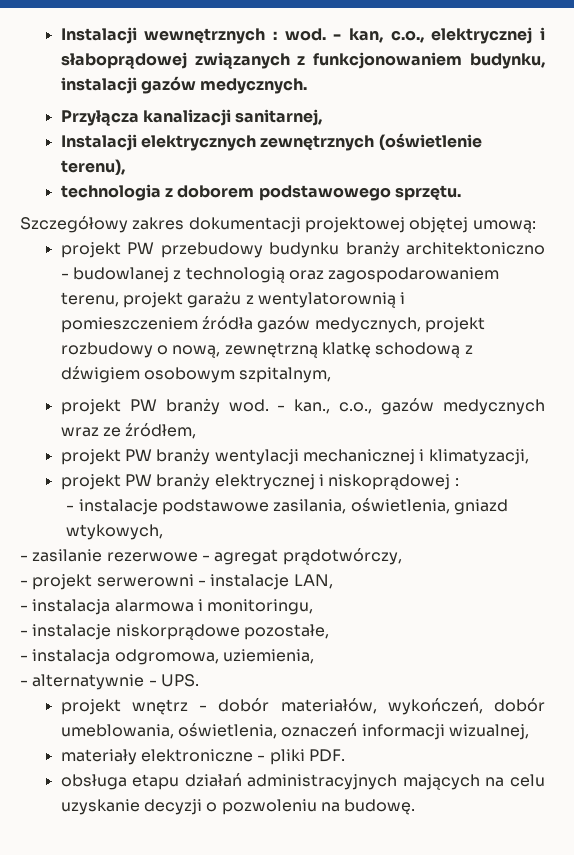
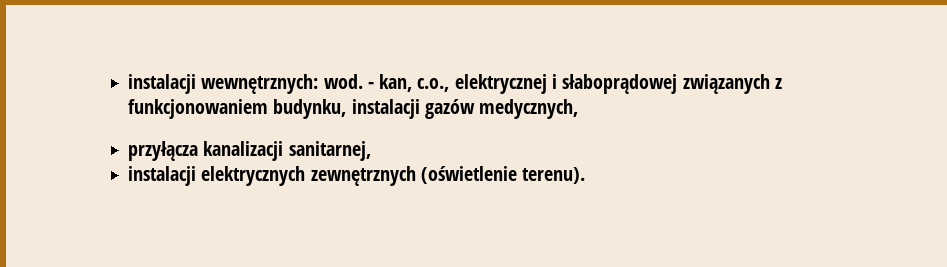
[60,27,278,44] Instalacji wewnętrznych : -> [128,74,319,94] instalacji wewnętrznych:
[200,78,308,94] [60,110,139,126] medycznych. // Przyłącza -> [479,99,579,119] [128,141,199,161] medycznych, // przyłącza
[60,134,137,151] Instalacji -> [128,166,197,186] instalacji
[60,159,125,175] [60,184,462,201] [20,216,536,233] [60,241,546,258] [60,267,500,283] [60,291,406,308] [60,316,486,333] [60,342,473,358] [60,366,332,383] [60,398,545,415] [60,423,197,439] [60,448,529,465] [60,473,459,490] [66,498,508,515] [66,524,164,540] [20,548,402,565] [20,574,333,590] [20,599,314,615] [20,624,329,640] [20,649,314,665] [20,674,199,690] [60,698,545,715] [60,723,530,740] [60,749,346,765] [60,773,546,790] [60,799,416,815] terenu), // technologia z doborem podstawowego sprzętu. // Szczegółowy zakres dokumentacji projektowej objętej umową: // projekt PW przebudowy budynku branży architektoniczno - budowlanej z technologią oraz zagospodarowaniem terenu, projekt garażu z wentylatorownią i pomieszczeniem źródła gazów medycznych, projekt rozbudowy o nową, zewnętrzną klatkę schodową z dźwigiem osobowym szpitalnym, // projekt PW branży wod. - kan., c.o., gazów medycznych wraz ze źródłem, // projekt PW branży wentylacji mechanicznej i klimatyzacji, // projekt PW branży elektrycznej i niskoprądowej : // - instalacje podstawowe zasilania, oświetlenia, gniazd wtykowych, // - zasilanie rezerwowe - agregat prądotwórczy, // - projekt serwerowni - instalacje LAN, // - instalacja alarmowa i monitoringu, // - instalacje niskorprądowe pozostałe, // - instalacja odgromowa, uziemienia, // - alternatywnie - UPS. // projekt wnętrz - dobór materiałów, wykończeń, dobór umeblowania, oświetlenia, oznaczeń informacji wizualnej, // materiały elektroniczne - pliki PDF. // obsługa etapu działań administracyjnych mających na celu uzyskanie decyzji o pozwoleniu na budowę. -> [522,167,586,184] terenu).

